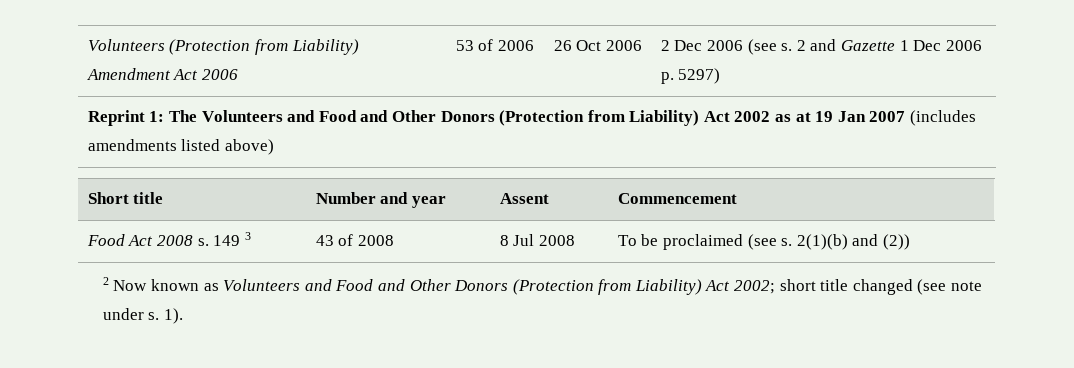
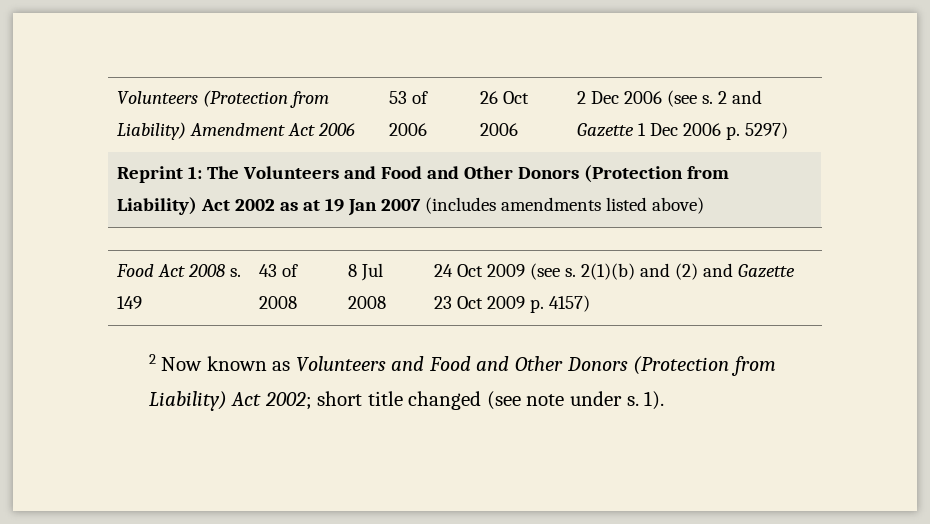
[87,192,164,204] [315,192,446,208] [499,193,549,204] [617,193,737,204] // Short title | Number and year | Assent | Commencement -> (704, 205) none
[244,232,251,240] 3 -> (143, 302) none
[617,234,743,250] To be proclaimed -> [434,264,526,277] 24 Oct 2009
[882,234,910,250] (2)) -> [675,263,796,280] [434,295,591,313] (2) and Gazette 23 Oct 2009 p. 4157)

